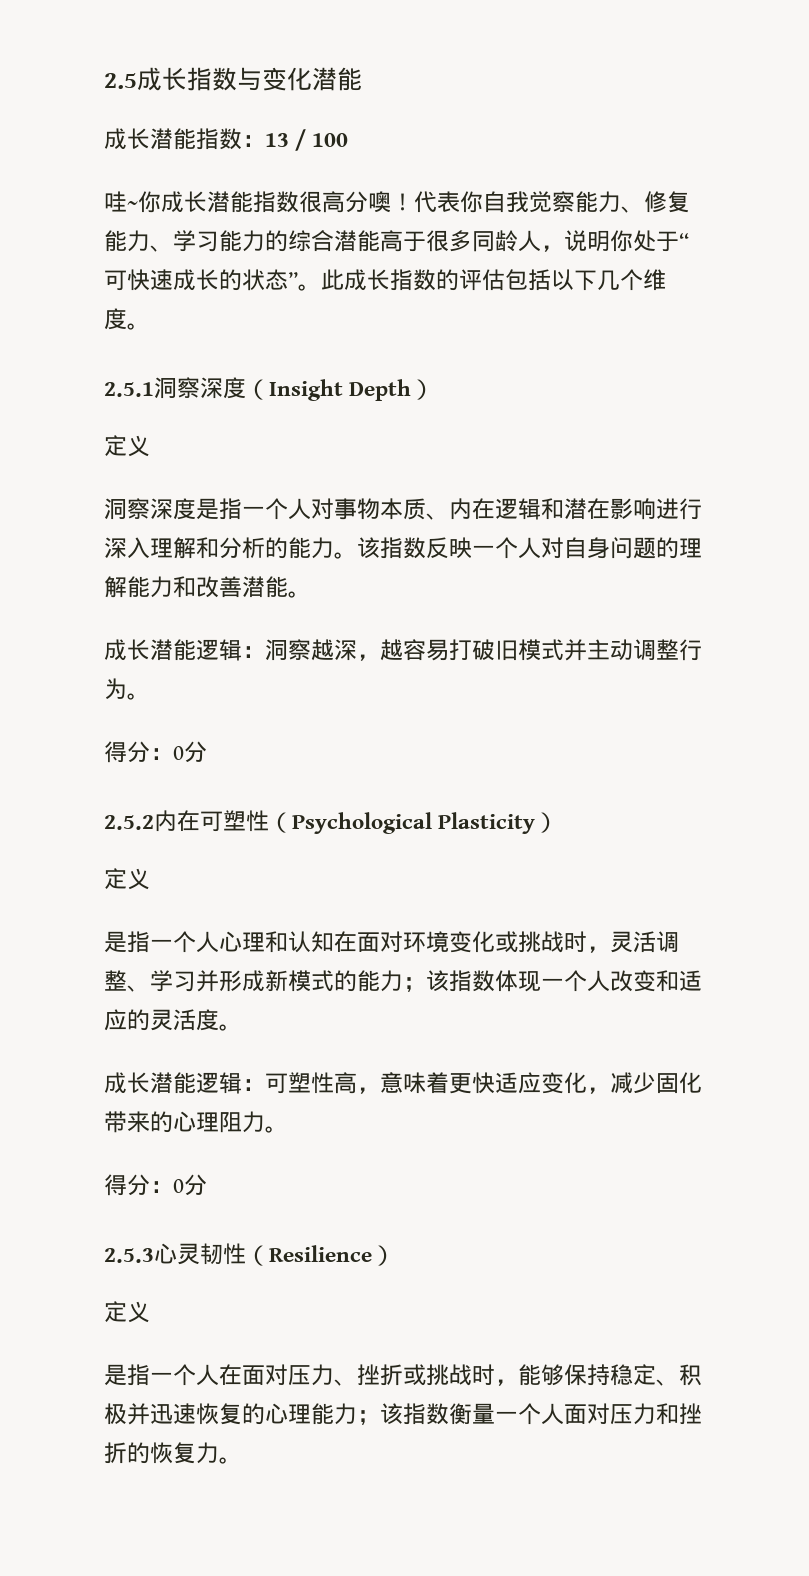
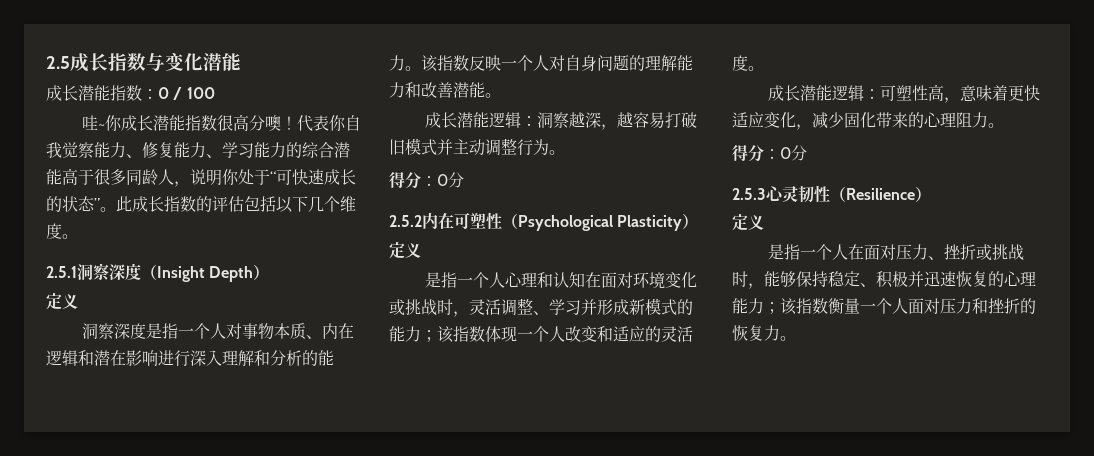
[265,133,289,147] 13 -> [158,87,169,99] 0

